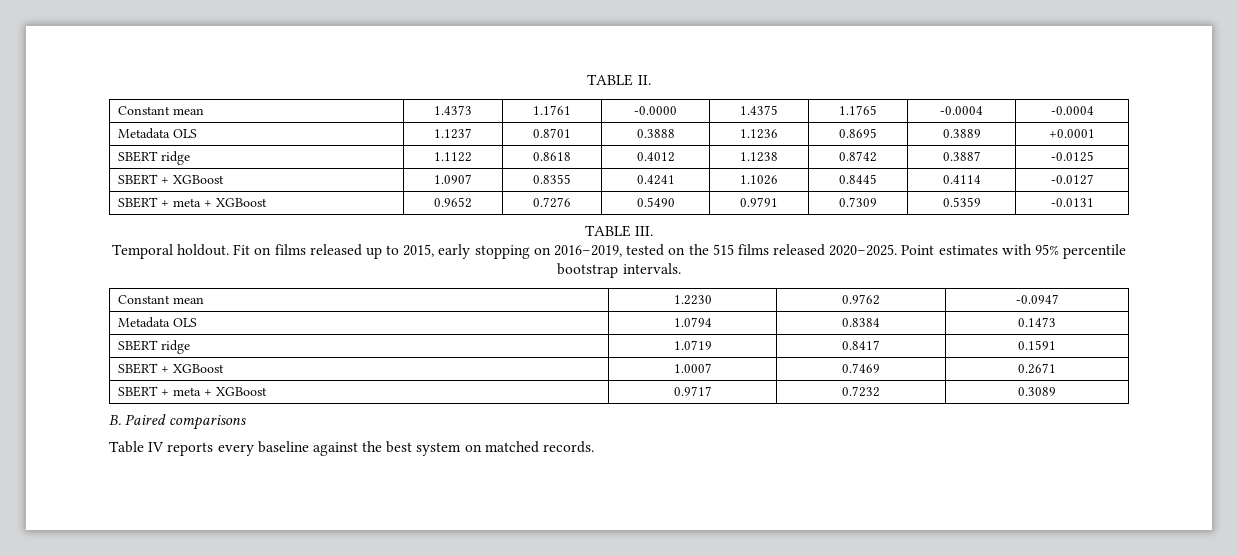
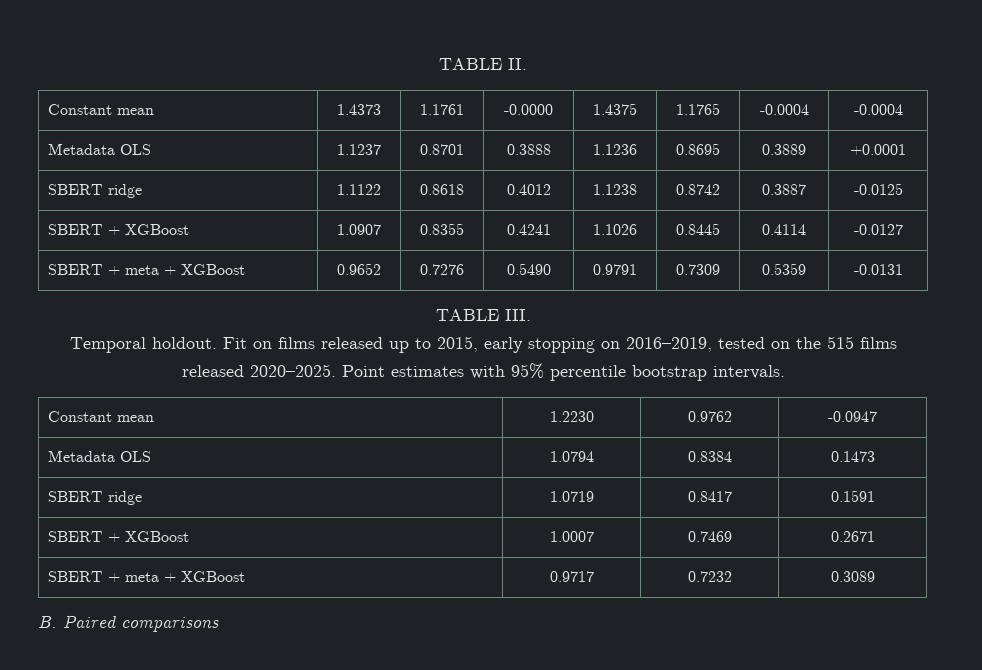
[109,441,595,456] // Table IV reports every baseline against the best system on matched records. -> (219, 624) none

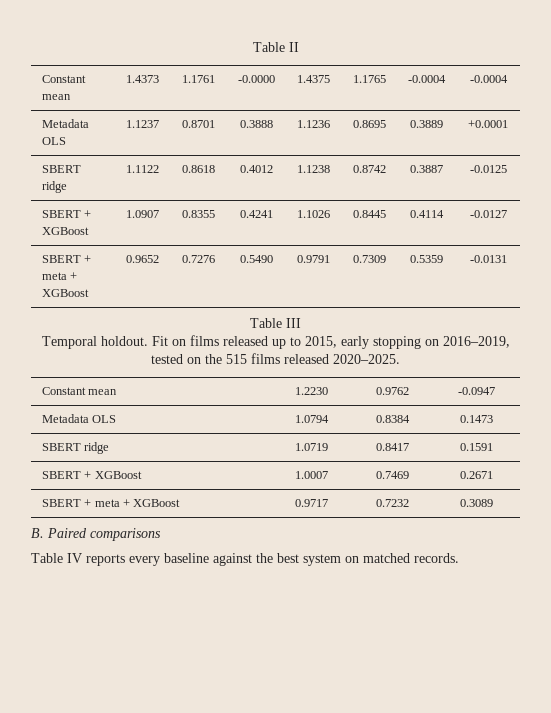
[439,58,527,70] TABLE II. -> [252,42,299,52] Table II
[435,309,531,321] TABLE III. -> [250,318,301,328] Table III
[341,363,785,381] Point estimates with 95% percentile bootstrap intervals. -> (400, 359) none
(219, 624) none -> [31,553,459,566] // Table IV reports every baseline against the best system on matched records.

